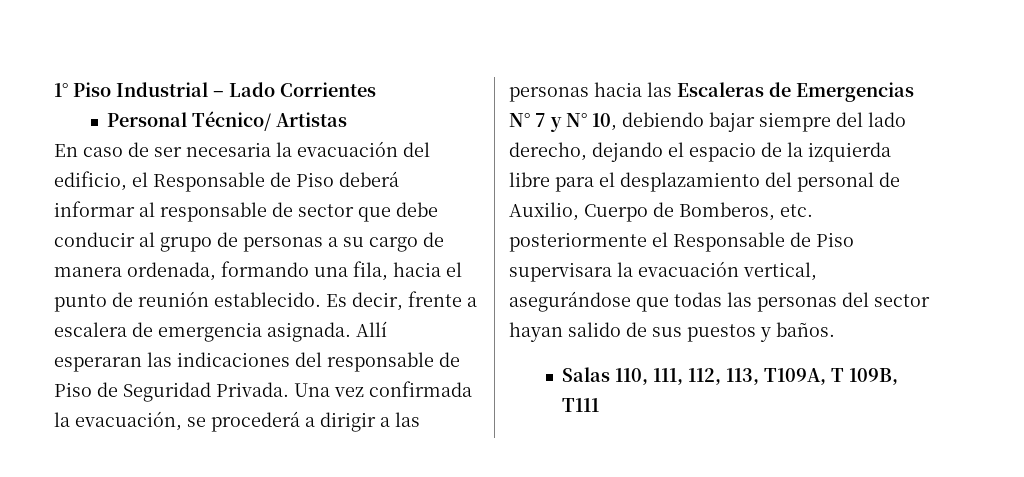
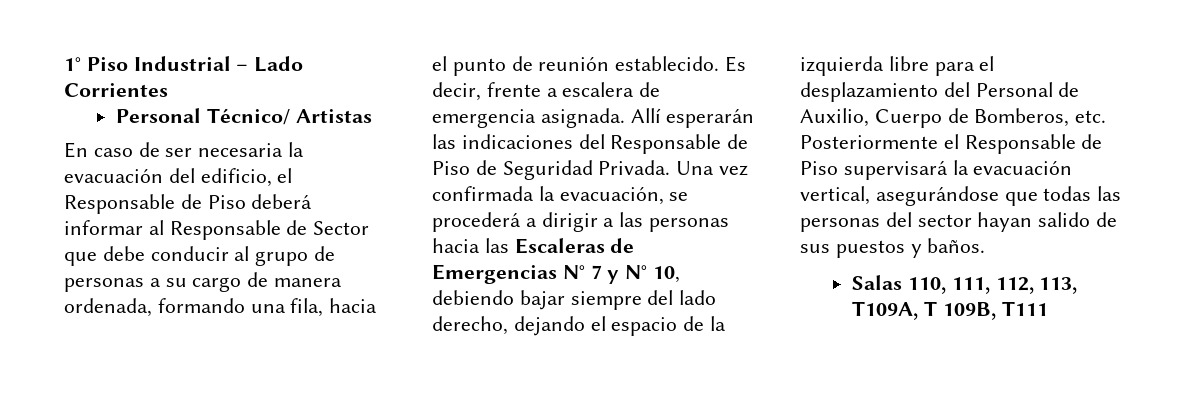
[160,202,354,222] responsable de sector -> [169,220,370,240] Responsable de Sector
[54,357,142,372] esperaran -> [666,108,755,128] esperarán
[327,352,434,372] responsable -> [610,134,722,154] Responsable
[797,172,874,192] personal -> [975,82,1053,97] Personal
[509,232,854,252] [509,262,612,282] posteriormente el Responsable de Piso supervisara -> [800,134,1103,154] [800,160,948,180] Posteriormente el Responsable de Piso supervisará

